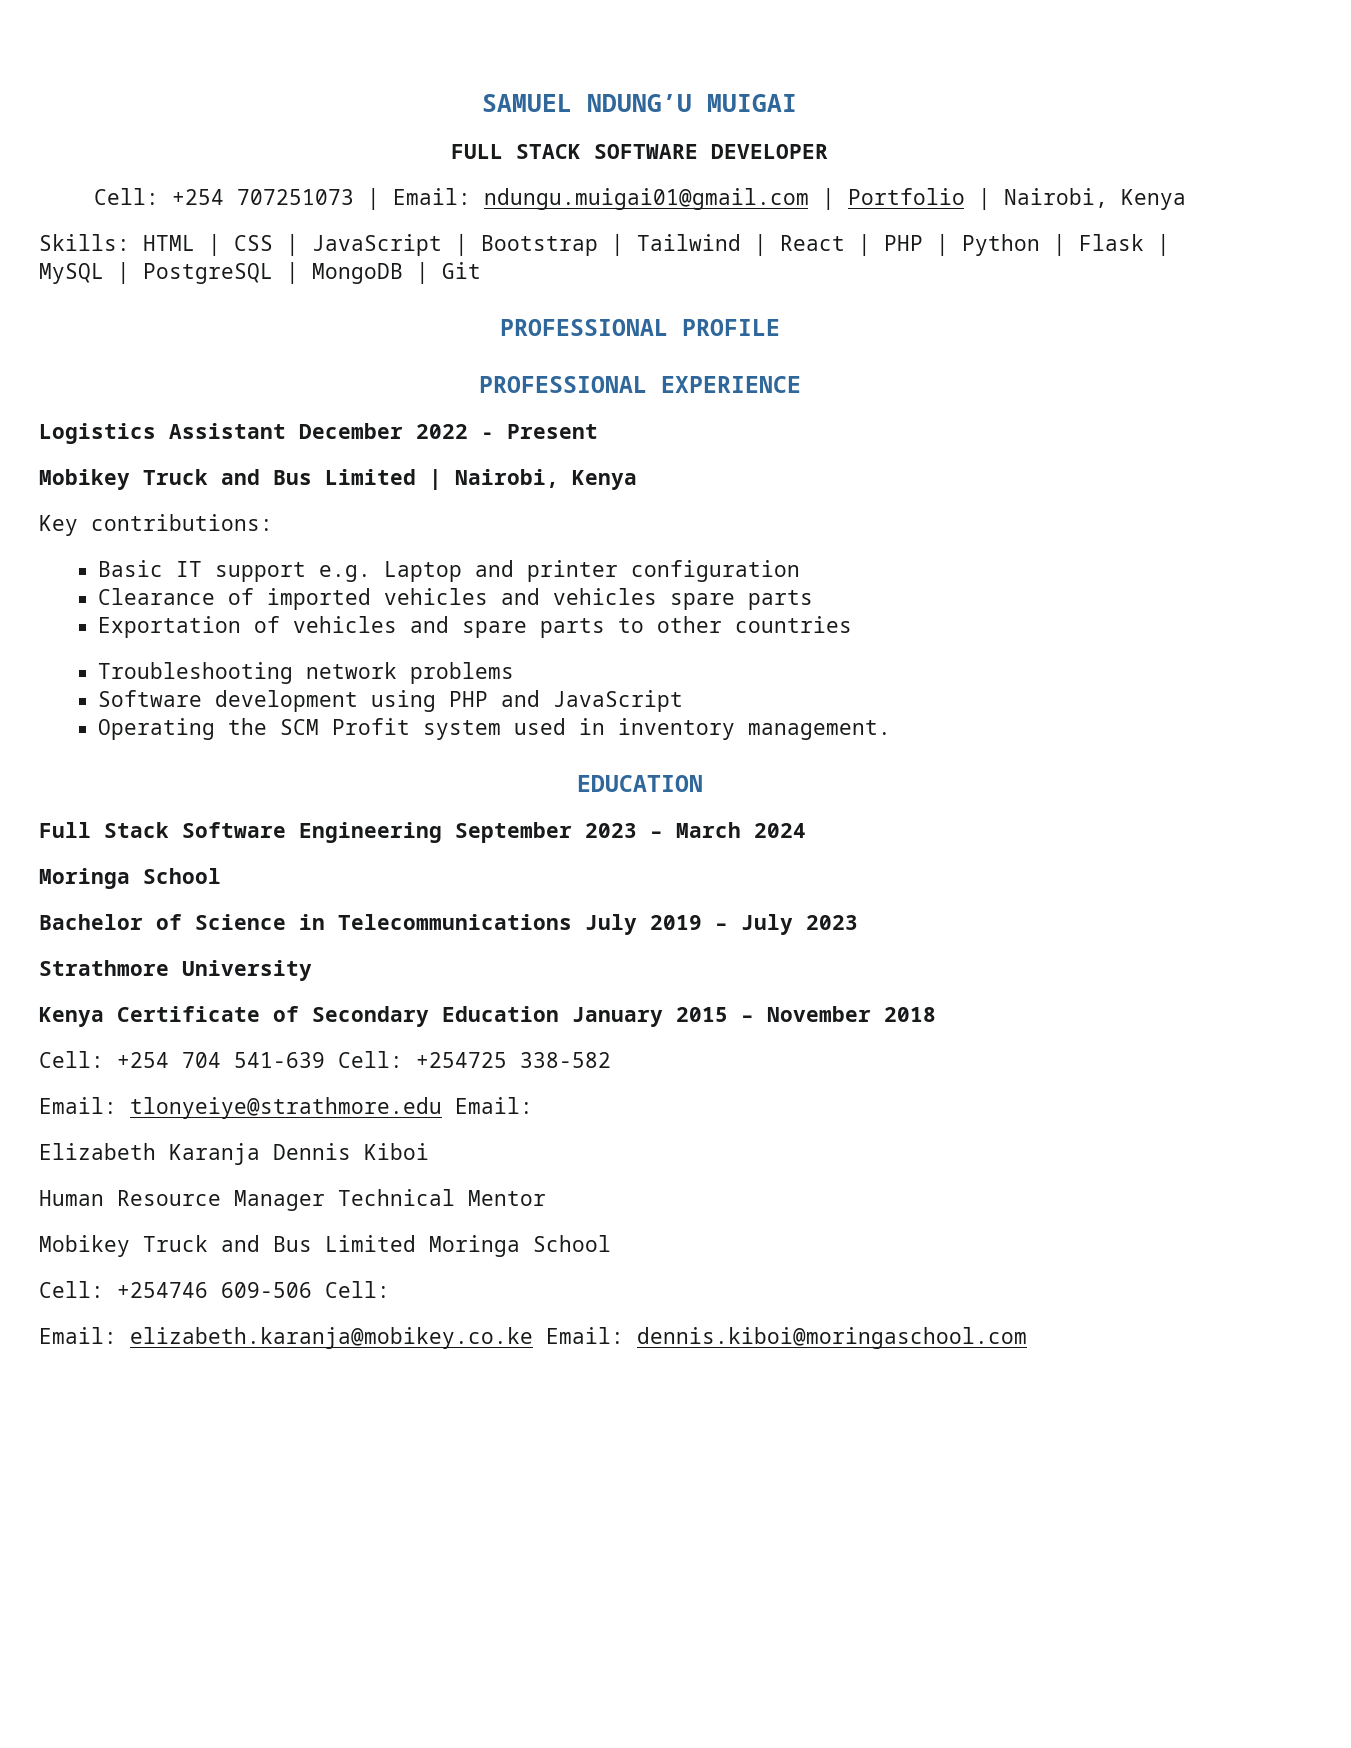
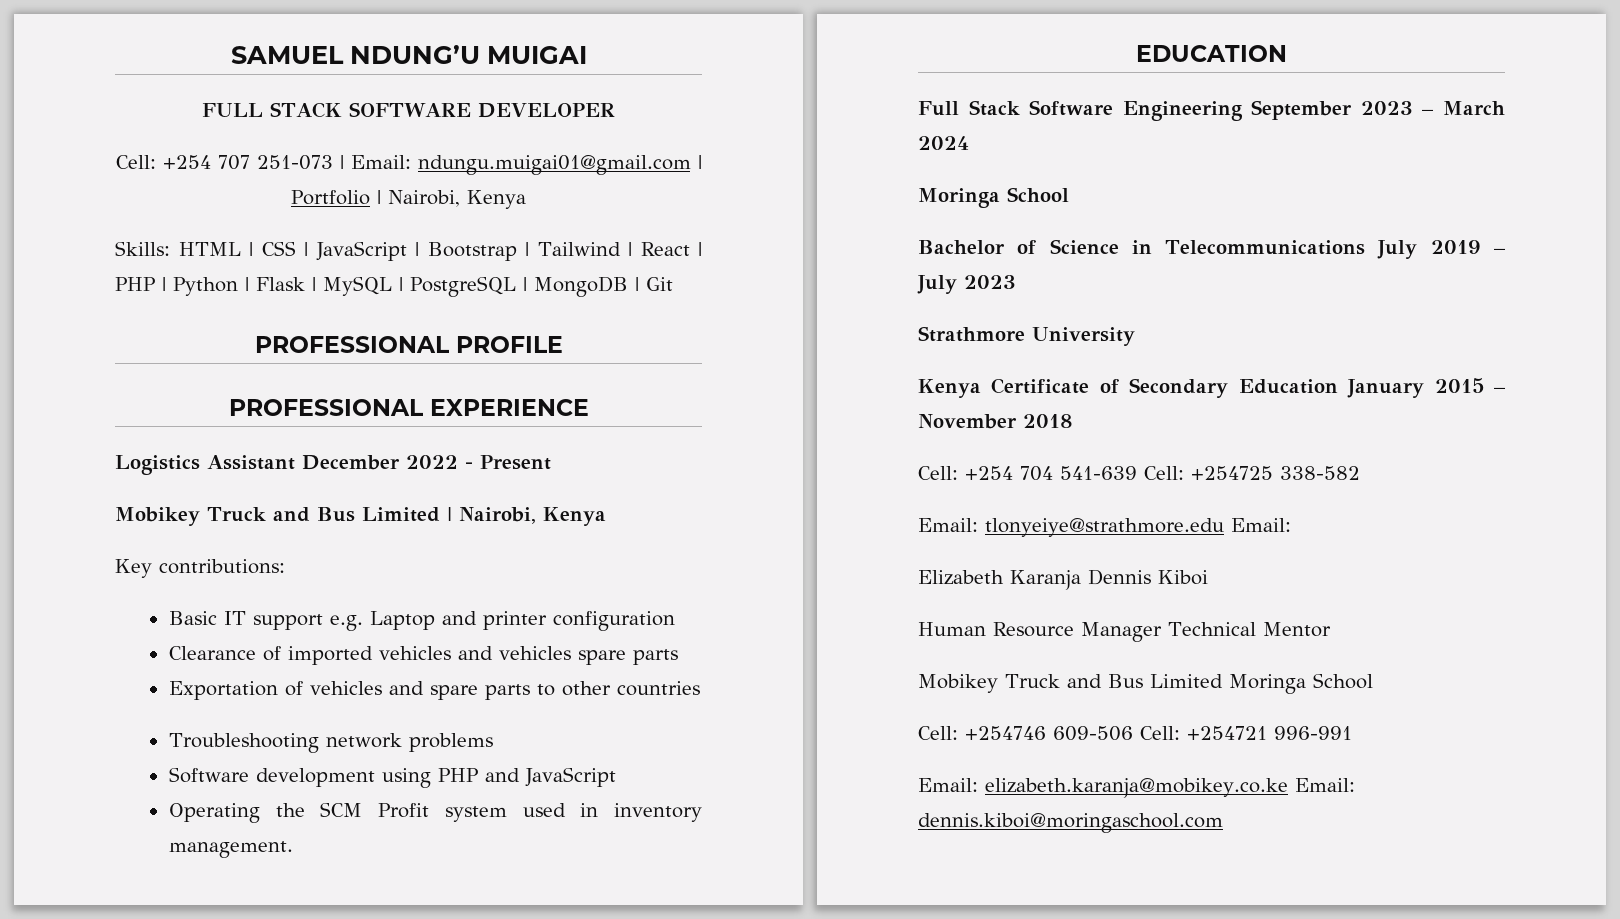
[236,189,354,205] 707251073 -> [217,155,333,170] 707 251-073
(390, 1289) none -> [1187,726,1352,740] +254721 996-991

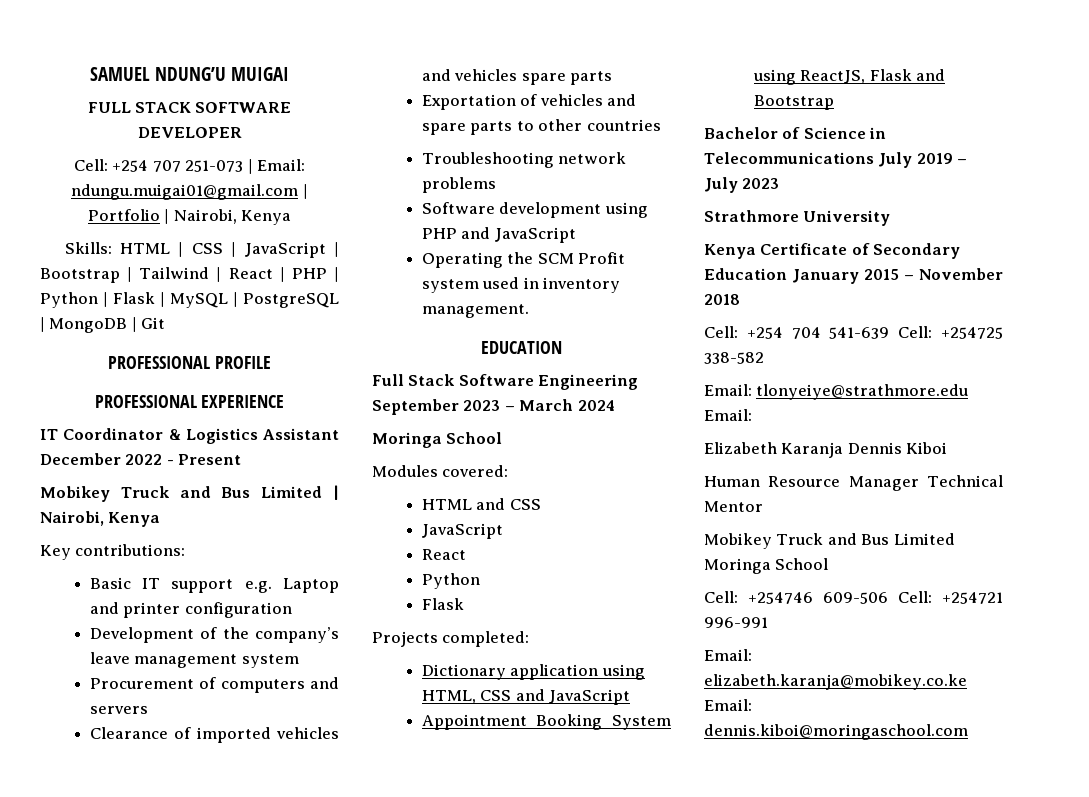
(589, 407) none -> [40,428,181,440] IT Coordinator &
(675, 621) none -> [89,627,339,643] [89,652,299,668] [89,677,339,693] [89,706,148,714] // Development of the company’s leave management system // Procurement of computers and servers
(1069, 194) none -> [372,465,509,477] [421,498,541,510] [421,523,503,539] [421,549,466,560] [421,573,480,589] [421,598,464,610] [372,631,530,647] [421,664,645,680] [421,689,631,705] [421,714,671,730] [752,69,946,85] [753,95,834,110] // Modules covered: // HTML and CSS // JavaScript // React // Python // Flask // Projects completed: // Dictionary application using HTML, CSS and JavaScript // Appointment Booking System using ReactJS, Flask and Bootstrap

